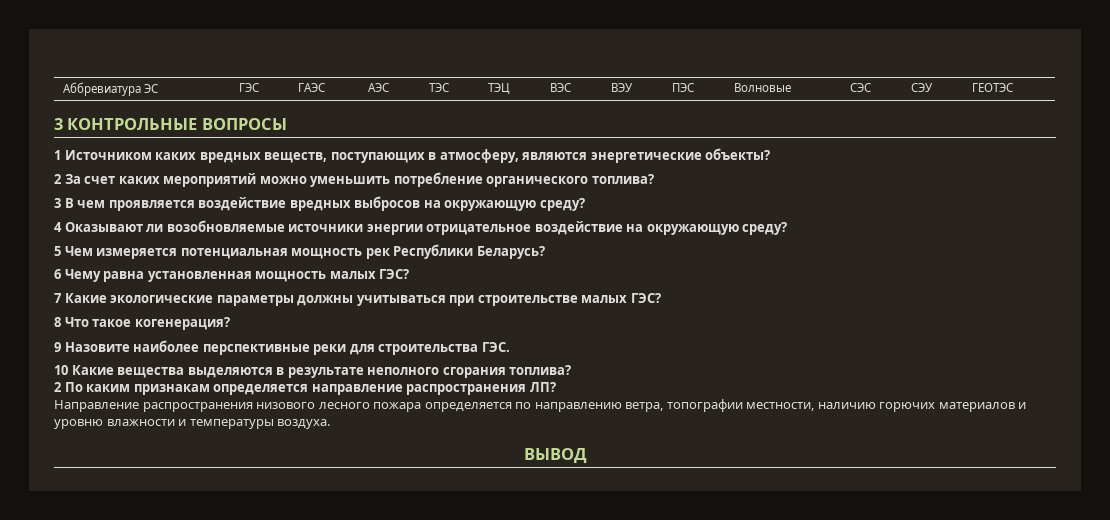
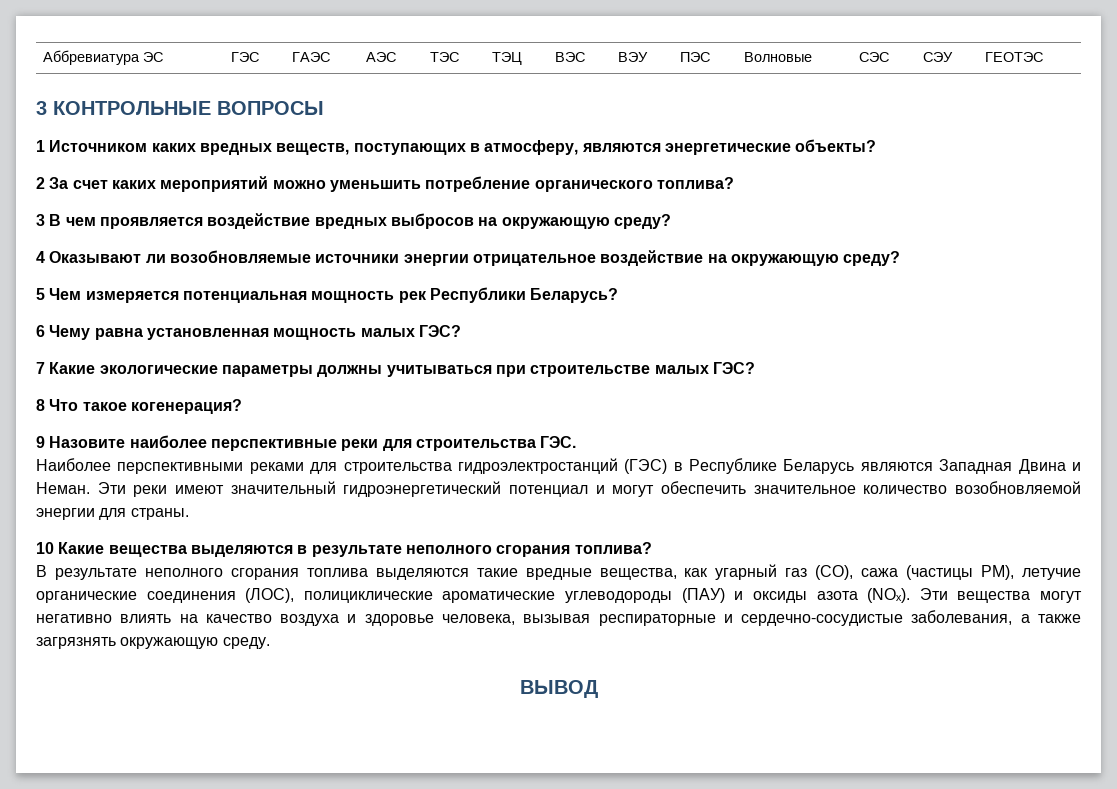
(510, 347) none -> [36,458,1081,474] [36,481,1081,497] [36,508,189,520] // Наиболее перспективными реками для строительства гидроэлектростанций (ГЭС) в Республике Беларусь являются Западная Двина и Неман. Эти реки имеют значительный гидроэнергетический потенциал и могут обеспечить значительное количество возобновляемой энергии для страны.
[54,382,556,395] [54,399,1027,412] [54,419,331,429] 2 По каким признакам определяется направление распространения ЛП? // Направление распространения низового лесного пожара определяется по направлению ветра, топографии местности, наличию горючих материалов и уровню влажности и температуры воздуха. -> [36,564,1081,580] [36,588,1083,603] [36,610,1082,626] [36,637,270,649] В результате неполного сгорания топлива выделяются такие вредные вещества, как угарный газ (CO), сажа (частицы PM), летучие органические соединения (ЛОС), полициклические ароматические углеводороды (ПАУ) и оксиды азота (NOₓ). Эти вещества могут негативно влиять на качество воздуха и здоровье человека, вызывая респираторные и сердечно-сосудистые заболевания, а также загрязнять окружающую среду.

